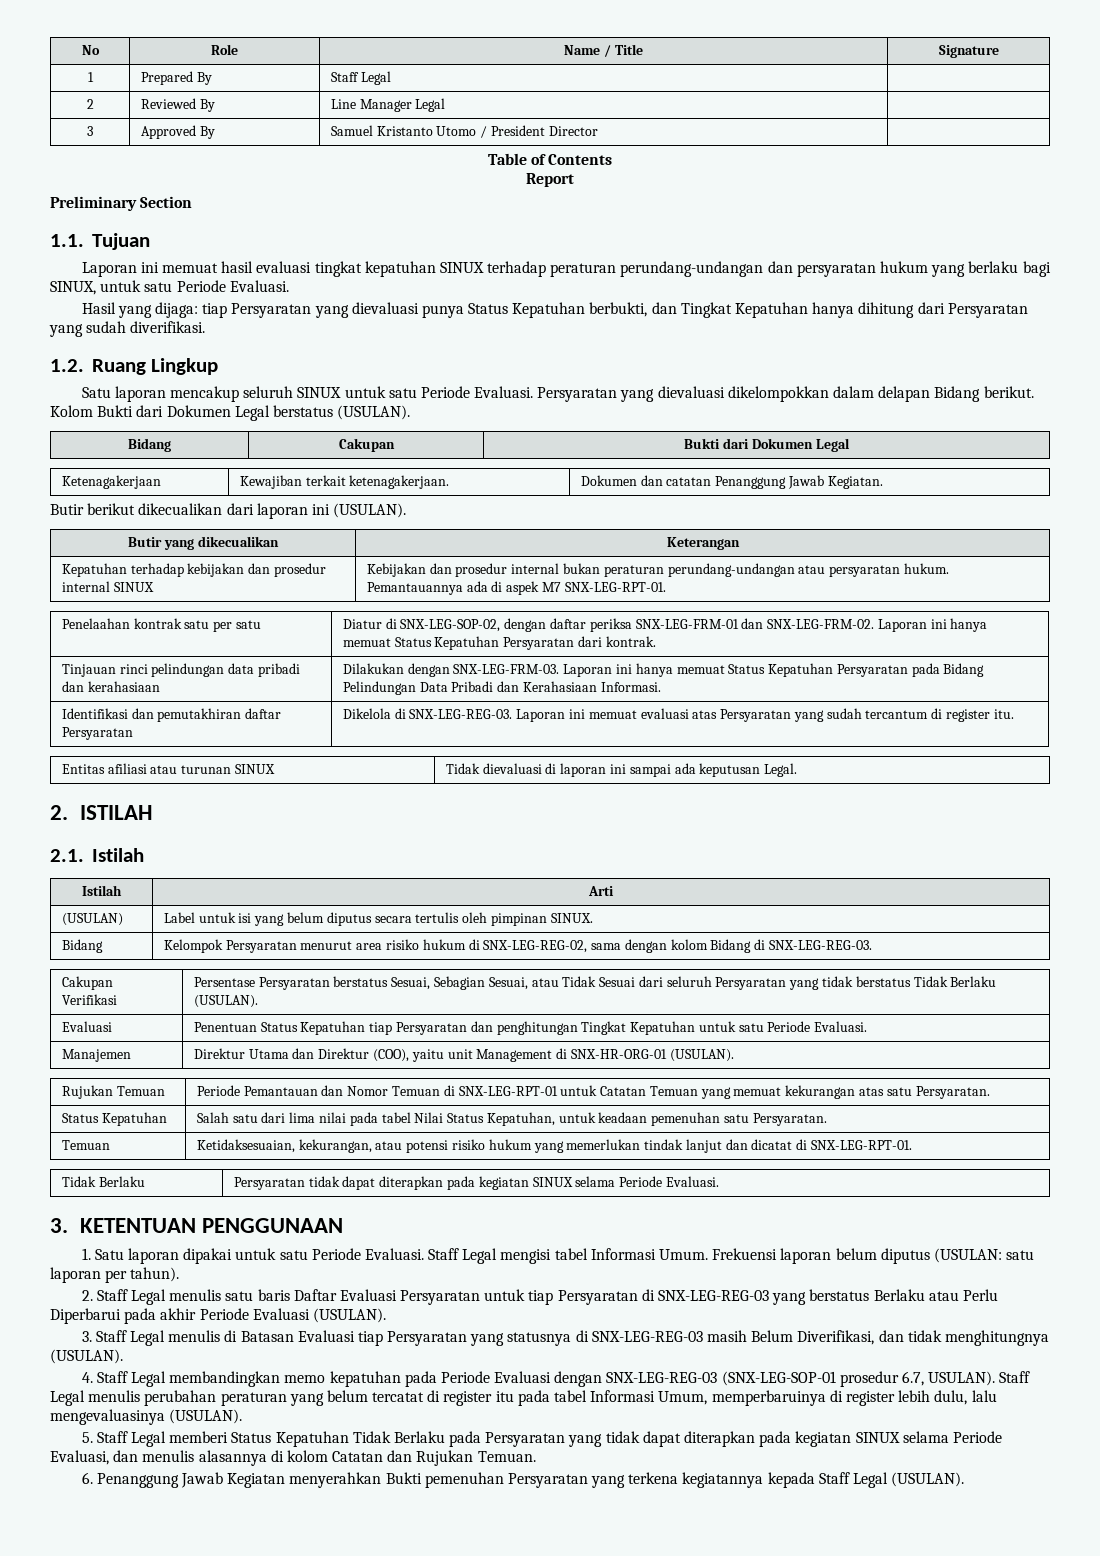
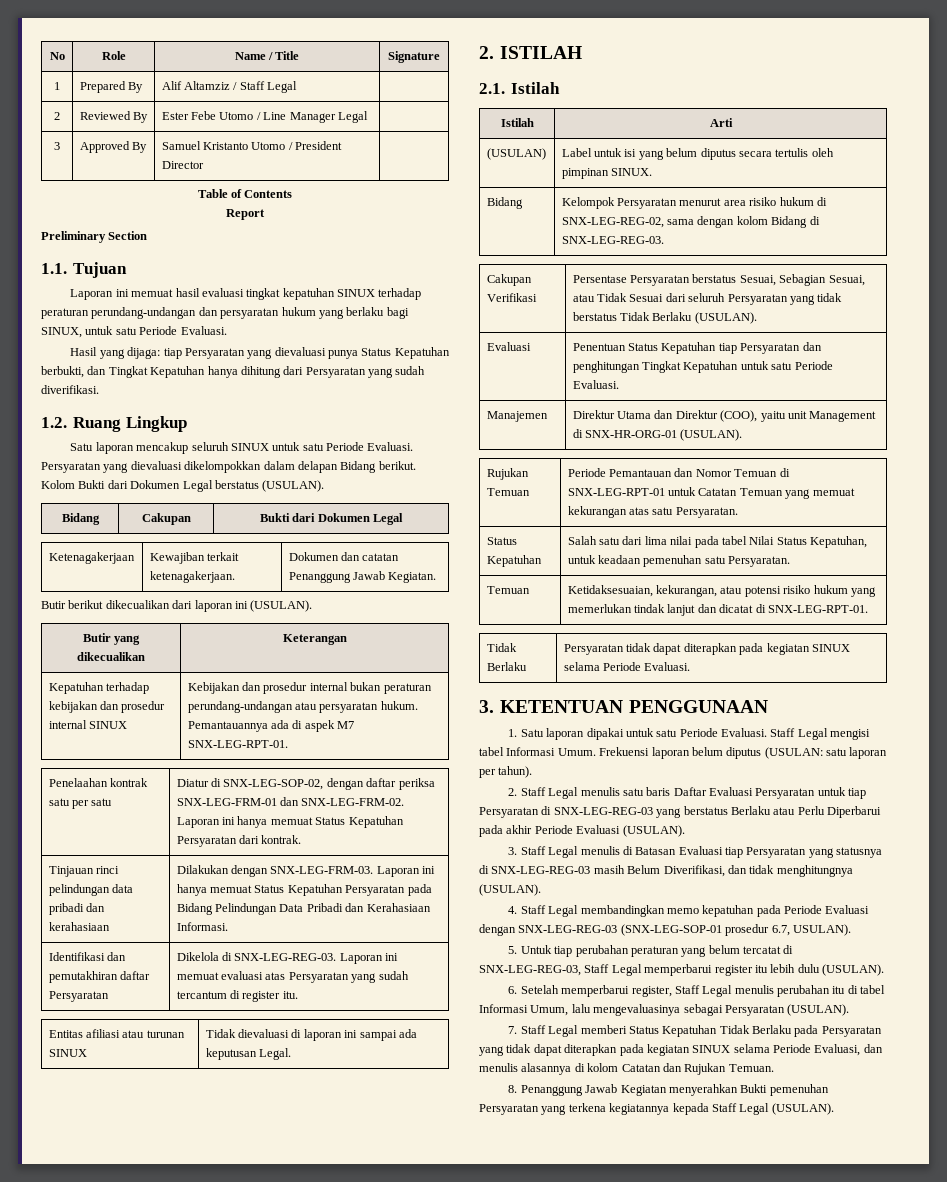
(212, 78) none -> [161,81,238,90] Alif Altamziz /
(215, 105) none -> [161,111,261,120] Ester Febe Utomo /
[999,1371,1031,1383] [50,1390,141,1406] Staff Legal menulis -> [508,945,573,957] // 5. Untuk tiap
[443,1390,997,1406] [50,1409,243,1425] [81,1432,93,1443] register itu pada tabel Informasi Umum, memperbaruinya di register lebih dulu, lalu mengevaluasinya (USULAN). // 5. -> [479,964,884,976] [508,985,886,997] [479,1004,850,1016] [508,1026,518,1034] SNX-LEG-REG-03, Staff Legal memperbarui register itu lebih dulu (USULAN). // 6. Setelah memperbarui register, Staff Legal menulis perubahan itu di tabel Informasi Umum, lalu mengevaluasinya sebagai Persyaratan (USULAN). // 7.
[81,1472,93,1484] 6. -> [508,1085,518,1093] 8.

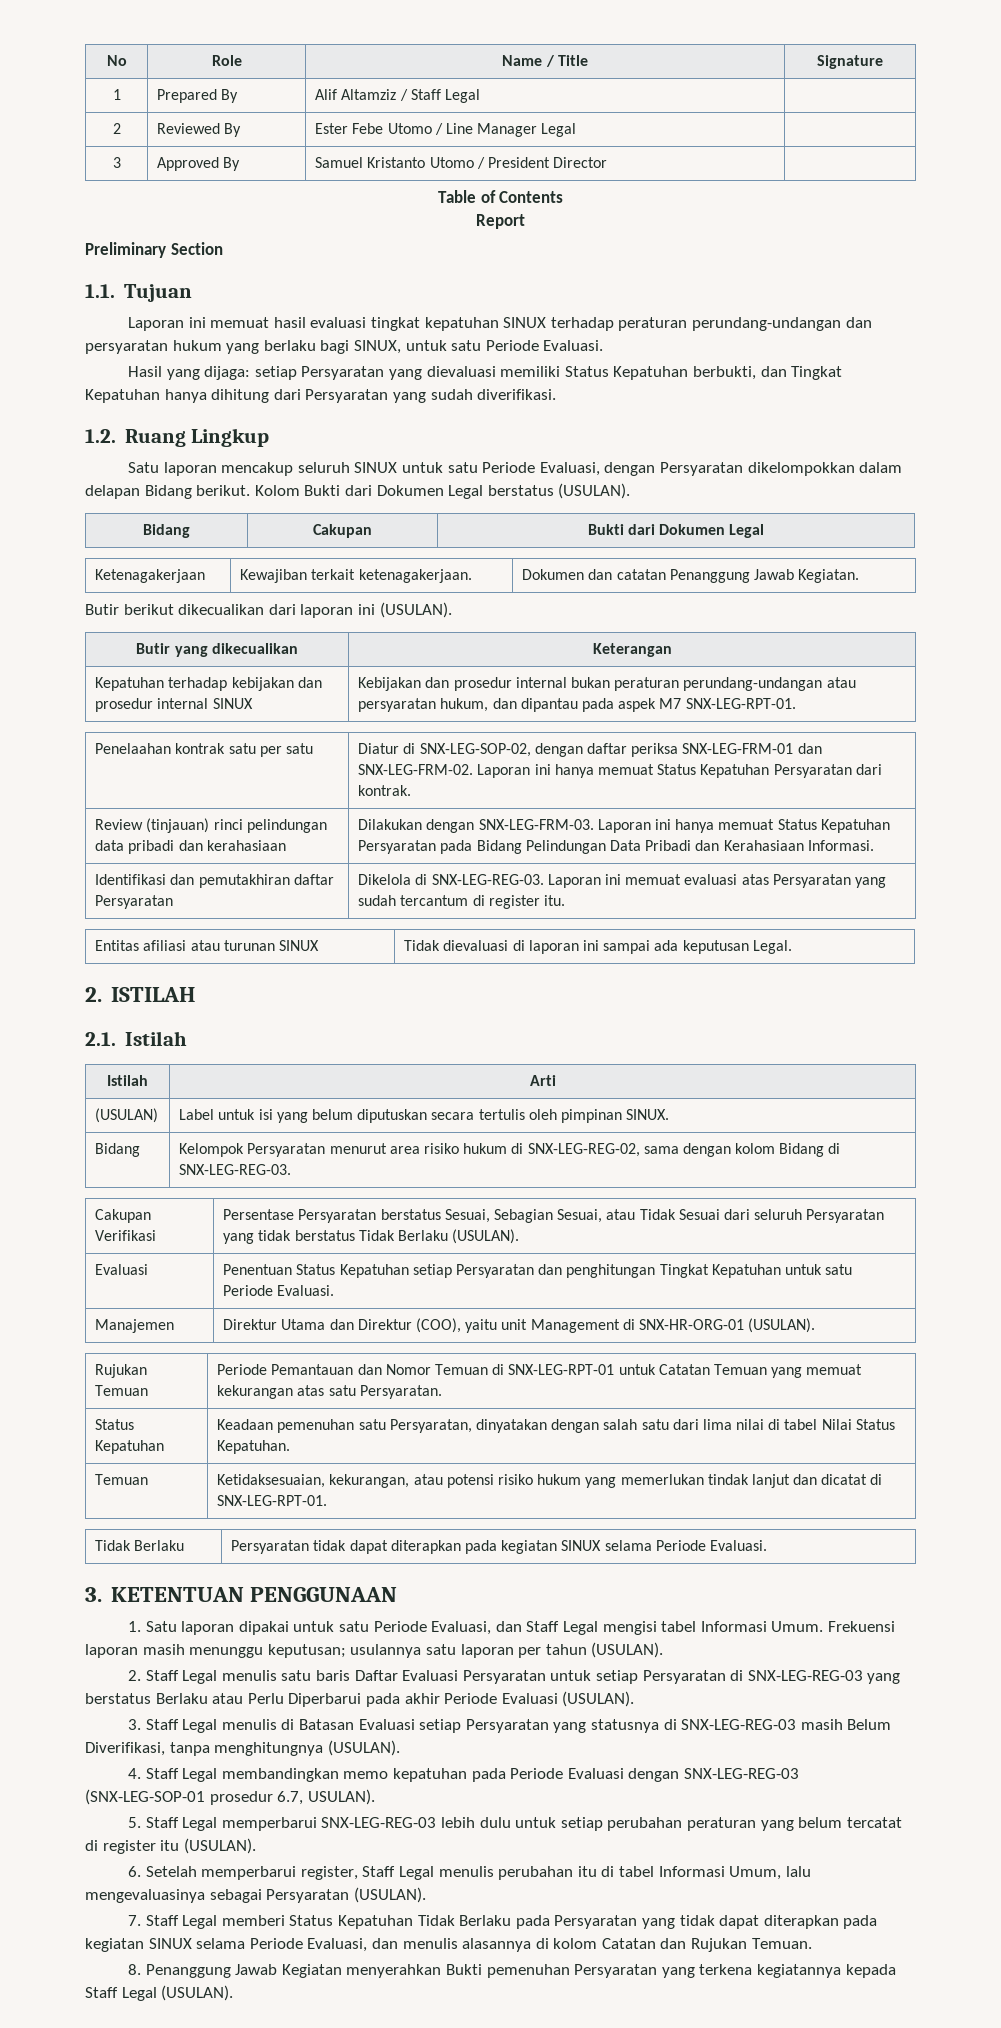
[163,347,359,359] tiap Persyaratan yang dievaluasi punya -> [254,366,561,380] setiap Persyaratan yang dievaluasi memiliki
[367,442,414,451] [41,461,182,473] Evaluasi. Persyaratan yang dievaluasi -> [539,462,743,476] Evaluasi, dengan Persyaratan
[380,701,418,710] [187,720,303,732] hukum. Pemantauannya ada di -> [440,698,614,712] hukum, dan dipantau pada
[48,866,94,877] Tinjauan -> [95,818,210,833] Review (tinjauan)
[700,148,736,160] diputus -> [357,1109,428,1123] diputuskan
[718,343,737,354] tiap -> [412,1264,452,1278] setiap
[567,536,597,545] Salah -> [217,1419,638,1433] Keadaan pemenuhan satu Persyaratan, dinyatakan dengan salah
[694,536,719,548] pada -> [768,1419,781,1430] di
[810,536,868,548] [567,555,791,567] Kepatuhan, untuk keadaan pemenuhan satu Persyaratan. -> [217,1440,291,1454] Kepatuhan.
[721,728,768,737] Evaluasi. -> [431,1621,522,1635] Evaluasi, dan
[691,747,823,759] belum diputus (USULAN: -> [142,1644,422,1658] masih menunggu keputusan; usulannya
[498,766,533,778] tahun). -> [545,1642,664,1658] tahun (USULAN).
[848,788,867,799] tiap -> [595,1670,638,1684] setiap
[725,847,744,858] tiap -> [419,1719,462,1733] setiap
[727,865,775,874] dan tidak -> [169,1742,210,1756] tanpa
[520,945,573,957] Untuk tiap -> [145,1817,603,1831] Staff Legal memperbarui SNX-LEG-REG-03 lebih dulu untuk setiap
[479,964,820,976] SNX-LEG-REG-03, Staff Legal memperbarui register itu lebih dulu -> [102,1840,180,1854] register itu

